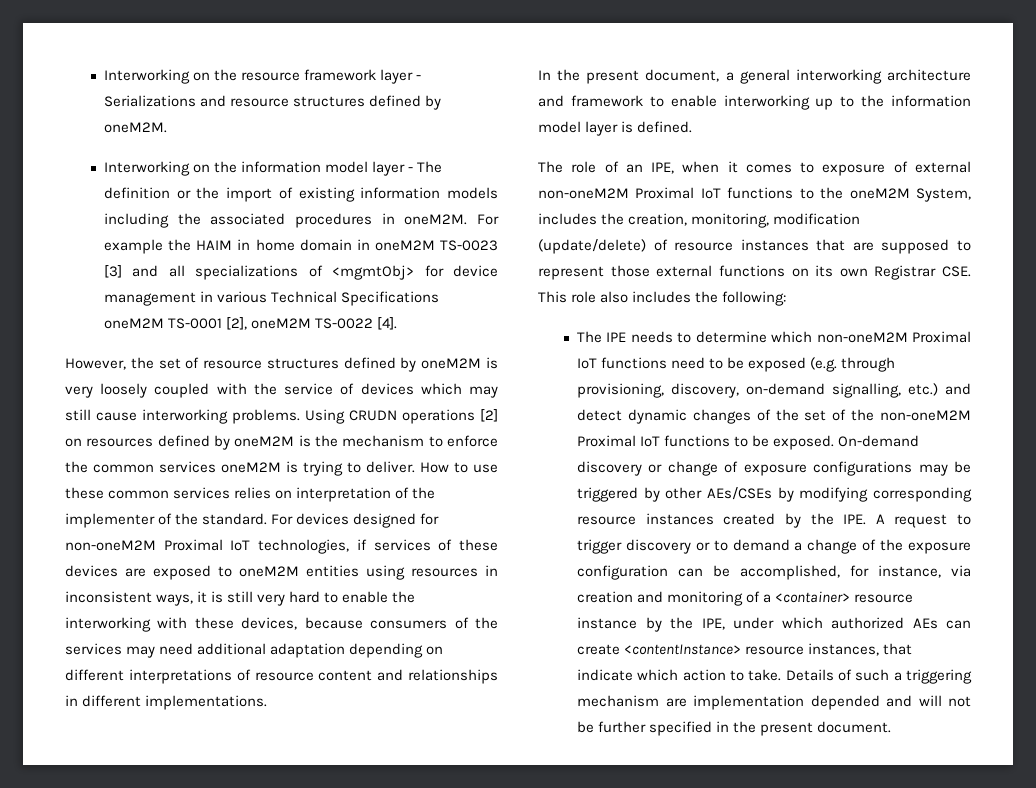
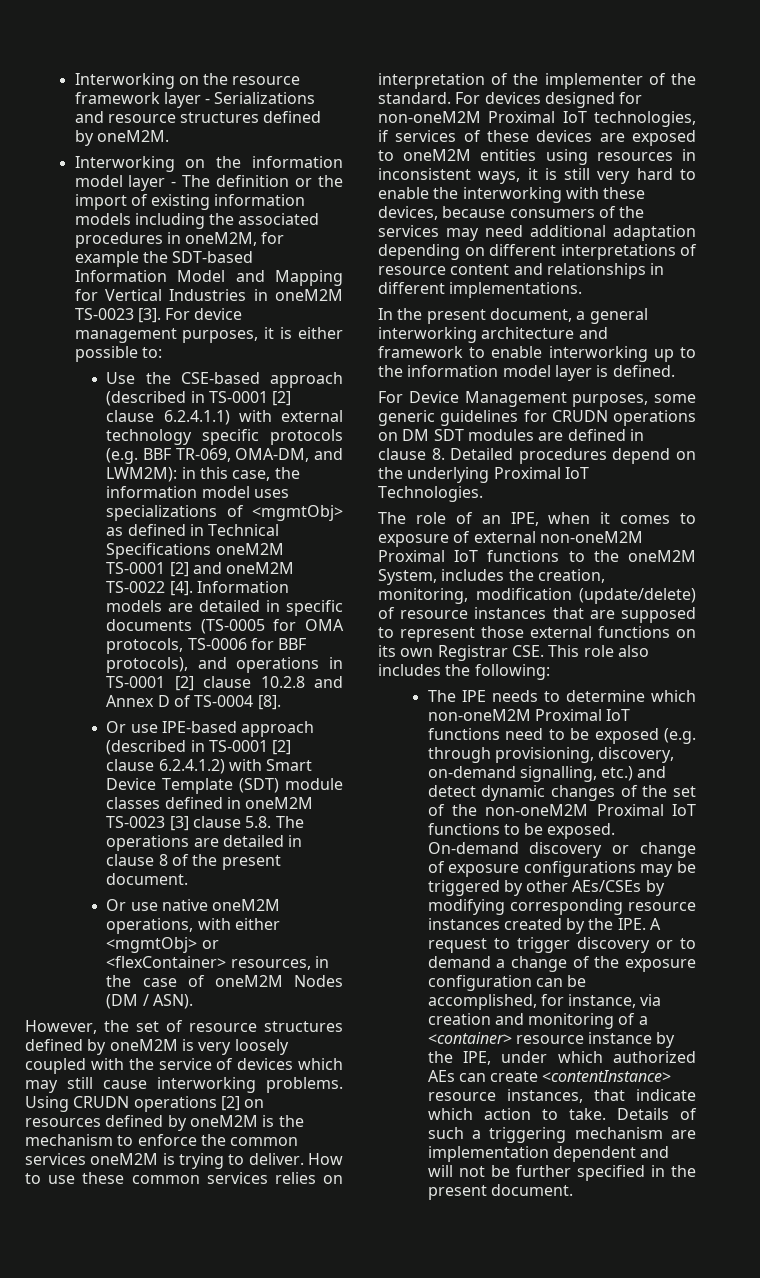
[404,214,500,225] [104,239,498,254] [104,265,498,280] [104,291,440,306] [104,317,398,330] oneM2M. For example the HAIM in home domain in oneM2M TS-0023 [3] and all specializations of <mgmtObj> for device management in various Technical Specifications oneM2M TS-0001 [2], oneM2M TS-0022 [4]. -> [185,232,285,246] [74,251,254,267] [74,270,343,286] [74,289,343,301] [74,308,243,323] [74,327,343,343] [74,346,162,362] [106,372,344,388] [106,391,292,406] [106,410,344,425] [106,429,343,445] [106,448,343,464] [106,467,300,482] [106,486,290,498] [106,505,343,521] [106,524,280,536] [106,543,284,559] [106,562,295,577] [106,581,290,596] [106,600,343,616] [106,619,345,634] [106,638,307,654] [106,657,344,673] [106,676,343,691] [106,695,281,710] [106,721,315,737] [106,740,292,755] [106,759,313,774] [106,778,343,794] [106,797,314,809] [106,816,304,831] [106,835,303,851] [106,854,281,870] [106,873,189,885] [106,899,281,911] [106,918,281,934] [106,937,219,953] [106,956,330,970] [106,975,343,987] [106,994,194,1009] oneM2M, for example the SDT-based Information Model and Mapping for Vertical Industries in oneM2M TS-0023 [3]. For device management purposes, it is either possible to: // Use the CSE-based approach (described in TS-0001 [2] clause 6.2.4.1.1) with external technology specific protocols (e.g. BBF TR-069, OMA-DM, and LWM2M): in this case, the information model uses specializations of <mgmtObj> as defined in Technical Specifications oneM2M TS-0001 [2] and oneM2M TS-0022 [4]. Information models are detailed in specific documents (TS-0005 for OMA protocols, TS-0006 for BBF protocols), and operations in TS-0001 [2] clause 10.2.8 and Annex D of TS-0004 [8]. // Or use IPE-based approach (described in TS-0001 [2] clause 6.2.4.1.2) with Smart Device Template (SDT) module classes defined in oneM2M TS-0023 [3] clause 5.8. The operations are detailed in clause 8 of the present document. // Or use native oneM2M operations, with either <mgmtObj> or <flexContainer> resources, in the case of oneM2M Nodes (DM / ASN).
(693, 127) none -> [378,391,696,407] [378,410,696,426] [378,429,644,441] [378,448,696,464] [378,467,589,483] [378,486,483,502] // For Device Management purposes, some generic guidelines for CRUDN operations on DM SDT modules are defined in clause 8. Detailed procedures depend on the underlying Proximal IoT Technologies.
[810,695,880,710] depended -> [552,1146,636,1162] dependent

